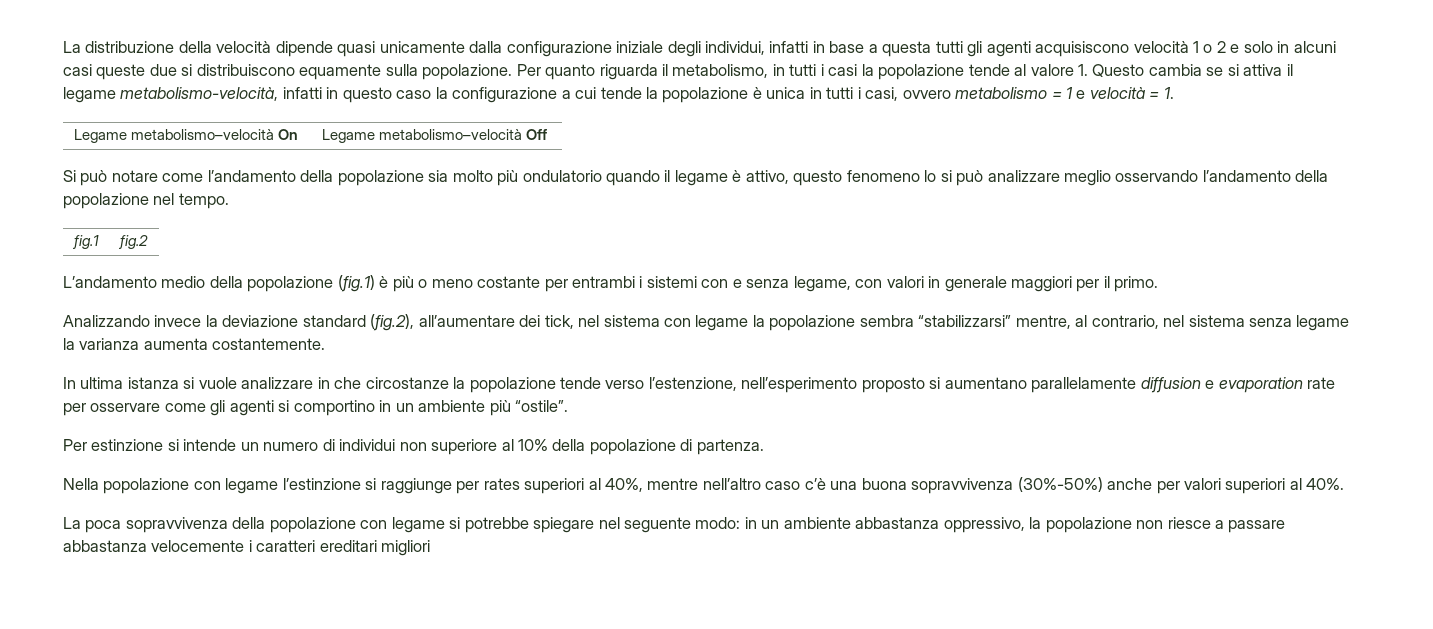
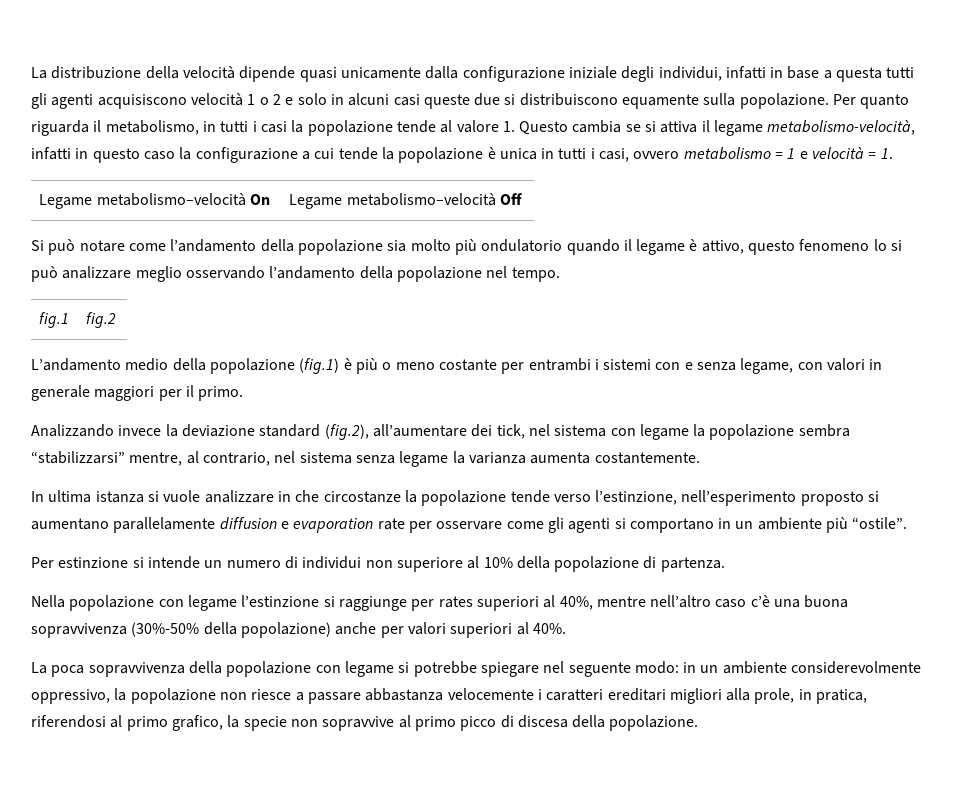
[648,377,737,391] l’estenzione, -> [595,490,678,505] l’estinzione,
[293,400,375,416] comportino -> [629,518,714,533] comportano
[1017,477,1103,492] (30%-50%) -> [131,622,331,638] (30%-50% della popolazione)
[855,517,940,529] abbastanza -> [791,661,922,674] considerevolmente
(431, 548) none -> [726,688,868,704] [31,715,699,731] alla prole, in pratica, riferendosi al primo grafico, la specie non sopravvive al primo picco di discesa della popolazione.

